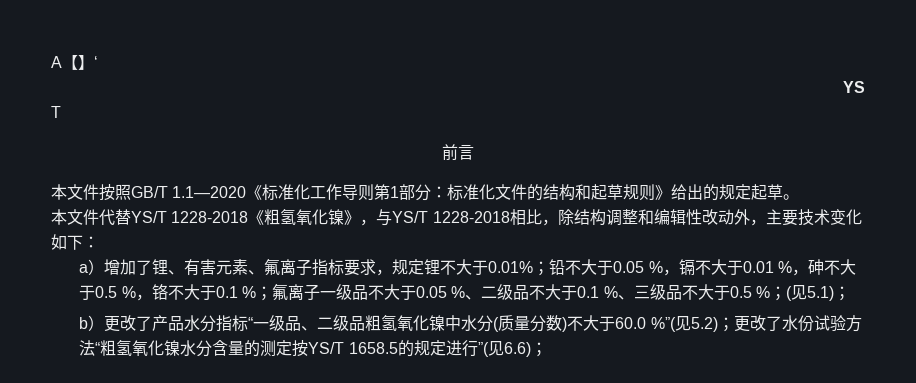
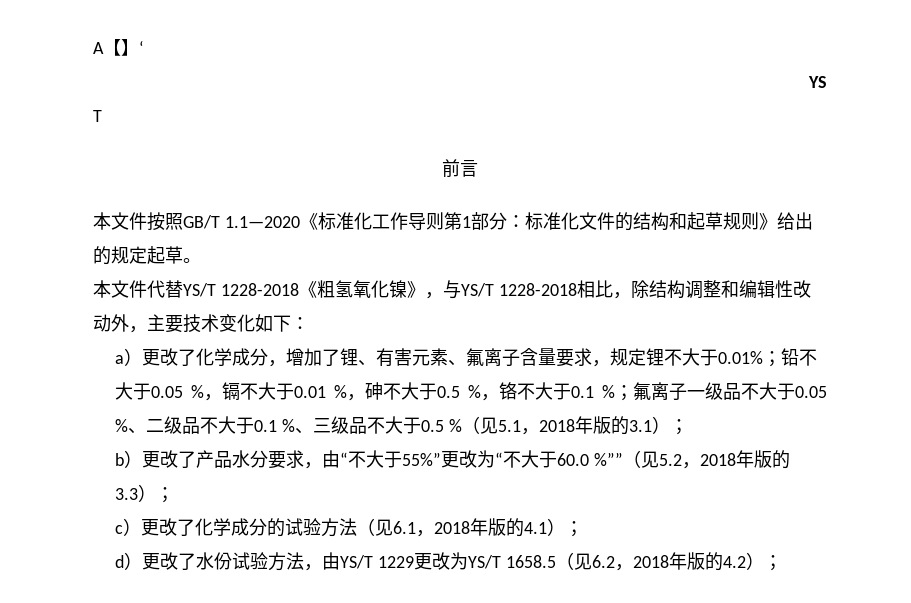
(105, 267) none -> [142,348,287,367] 更改了化学成分，
[312,259,345,276] 指标 -> [520,348,557,366] 含量
[769,285,834,301] ；(见5.1) -> [462,416,671,435] （见5.1，2018年版的3.1）
[216,315,734,332] 指标“一级品、二级品粗氢氧化镍中水分(质量分数)不大于60.0 %”(见5.2)； -> [268,450,791,469] [115,484,175,503] [115,518,584,537] [115,552,143,570] 要求，由“不大于55%”更改为“不大于60.0 %””（见5.2，2018年版的3.3）； // c）更改了化学成分的试验方法（见6.1，2018年版的4.1）； // d）
[95,340,531,357] “粗氢氧化镍水分含量的测定按YS/T 1658.5的规定进行”(见6.6) -> [304,552,765,571] ，由YS/T 1229更改为YS/T 1658.5（见6.2，2018年版的4.2）

